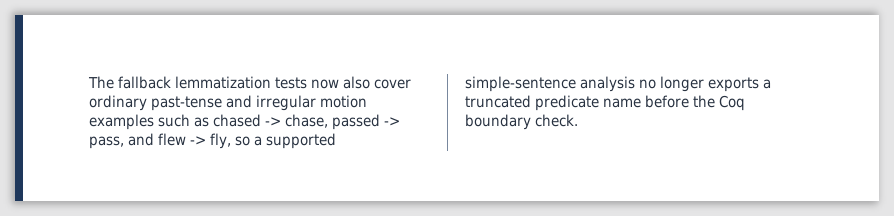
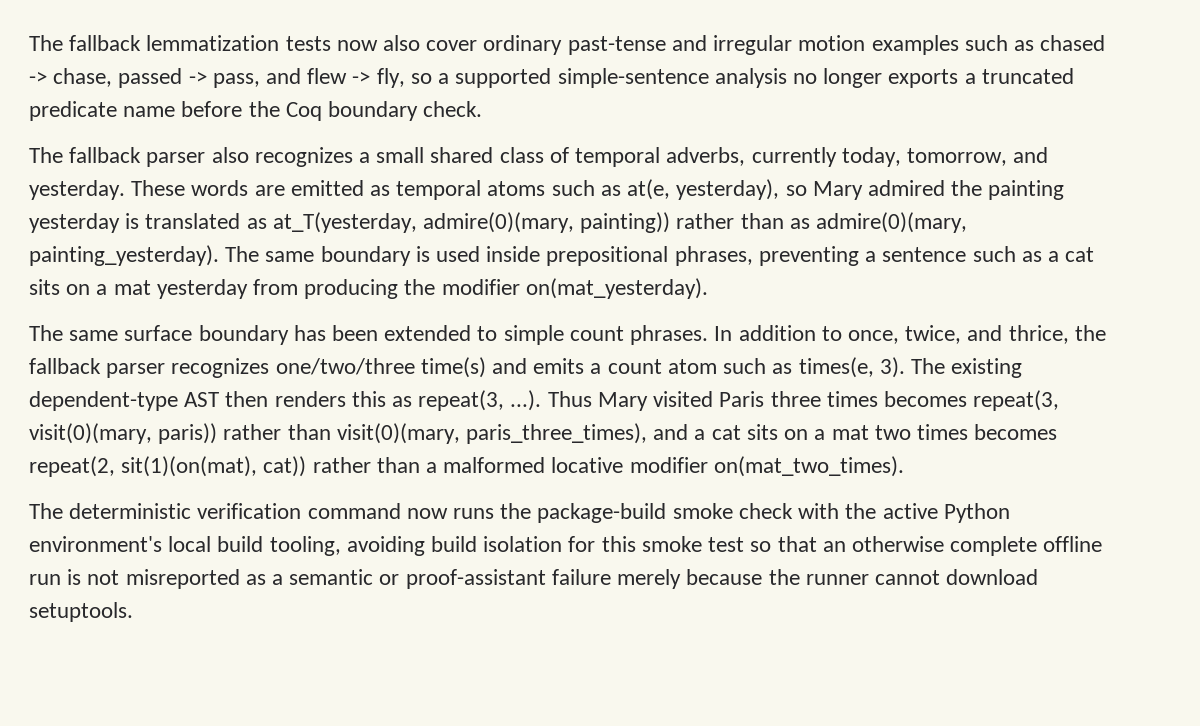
(579, 120) none -> [29,147,1049,167] [29,179,1065,200] [29,212,968,233] [29,245,1095,266] [29,278,708,299] [29,325,1106,345] [29,357,1023,378] [29,390,1060,411] [29,423,1058,444] [29,456,904,477] [29,503,1010,523] [29,536,1103,556] [29,569,1039,589] [29,602,133,622] // The fallback parser also recognizes a small shared class of temporal adverbs, currently today, tomorrow, and yesterday. These words are emitted as temporal atoms such as at(e, yesterday), so Mary admired the painting yesterday is translated as at_T(yesterday, admire(0)(mary, painting)) rather than as admire(0)(mary, painting_yesterday). The same boundary is used inside prepositional phrases, preventing a sentence such as a cat sits on a mat yesterday from producing the modifier on(mat_yesterday). // The same surface boundary has been extended to simple count phrases. In addition to once, twice, and thrice, the fallback parser recognizes one/two/three time(s) and emits a count atom such as times(e, 3). The existing dependent-type AST then renders this as repeat(3, ...). Thus Mary visited Paris three times becomes repeat(3, visit(0)(mary, paris)) rather than visit(0)(mary, paris_three_times), and a cat sits on a mat two times becomes repeat(2, sit(1)(on(mat), cat)) rather than a malformed locative modifier on(mat_two_times). // The deterministic verification command now runs the package-build smoke check with the active Python environment's local build tooling, avoiding build isolation for this smoke test so that an otherwise complete offline run is not misreported as a semantic or proof-assistant failure merely because the runner cannot download setuptools.

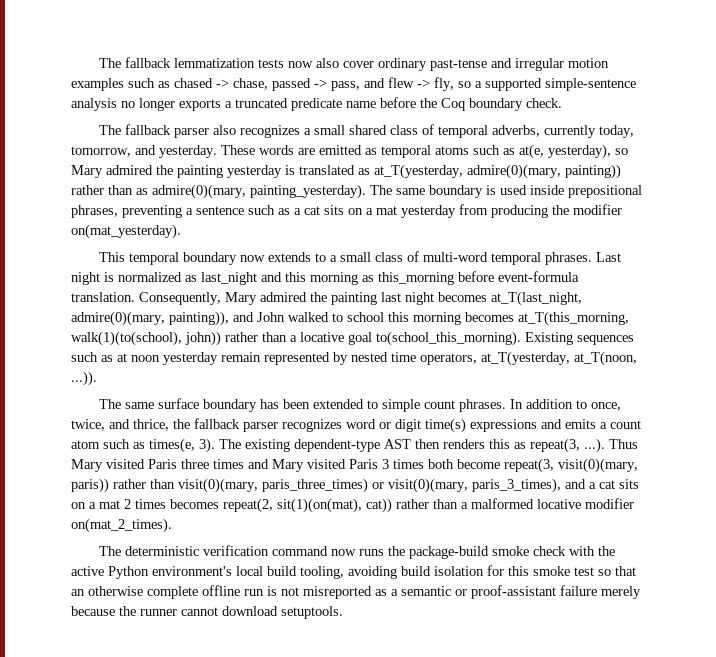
(708, 288) none -> [99,251,622,265] [71,271,579,285] [71,291,582,306] [71,311,629,326] [71,331,634,346] [71,351,637,366] [71,371,97,386] // This temporal boundary now extends to a small class of multi-word temporal phrases. Last night is normalized as last_night and this morning as this_morning before event-formula translation. Consequently, Mary admired the painting last night becomes at_T(last_night, admire(0)(mary, painting)), and John walked to school this morning becomes at_T(this_morning, walk(1)(to(school), john)) rather than a locative goal to(school_this_morning). Existing sequences such as at noon yesterday remain represented by nested time operators, at_T(yesterday, at_T(noon, ...)).
[275,357,486,378] one/two/three time(s) -> [346,418,537,433] word or digit time(s) expressions
[883,391,967,407] becomes -> [248,459,500,472] and Mary visited Paris 3 times both become
[466,423,648,444] paris_three_times), -> [262,478,561,493] paris_three_times) or visit(0)(mary, paris_3_times),
[874,425,911,440] two -> [124,499,131,509] 2
[713,456,904,477] on(mat_two_times). -> [71,518,172,533] on(mat_2_times).

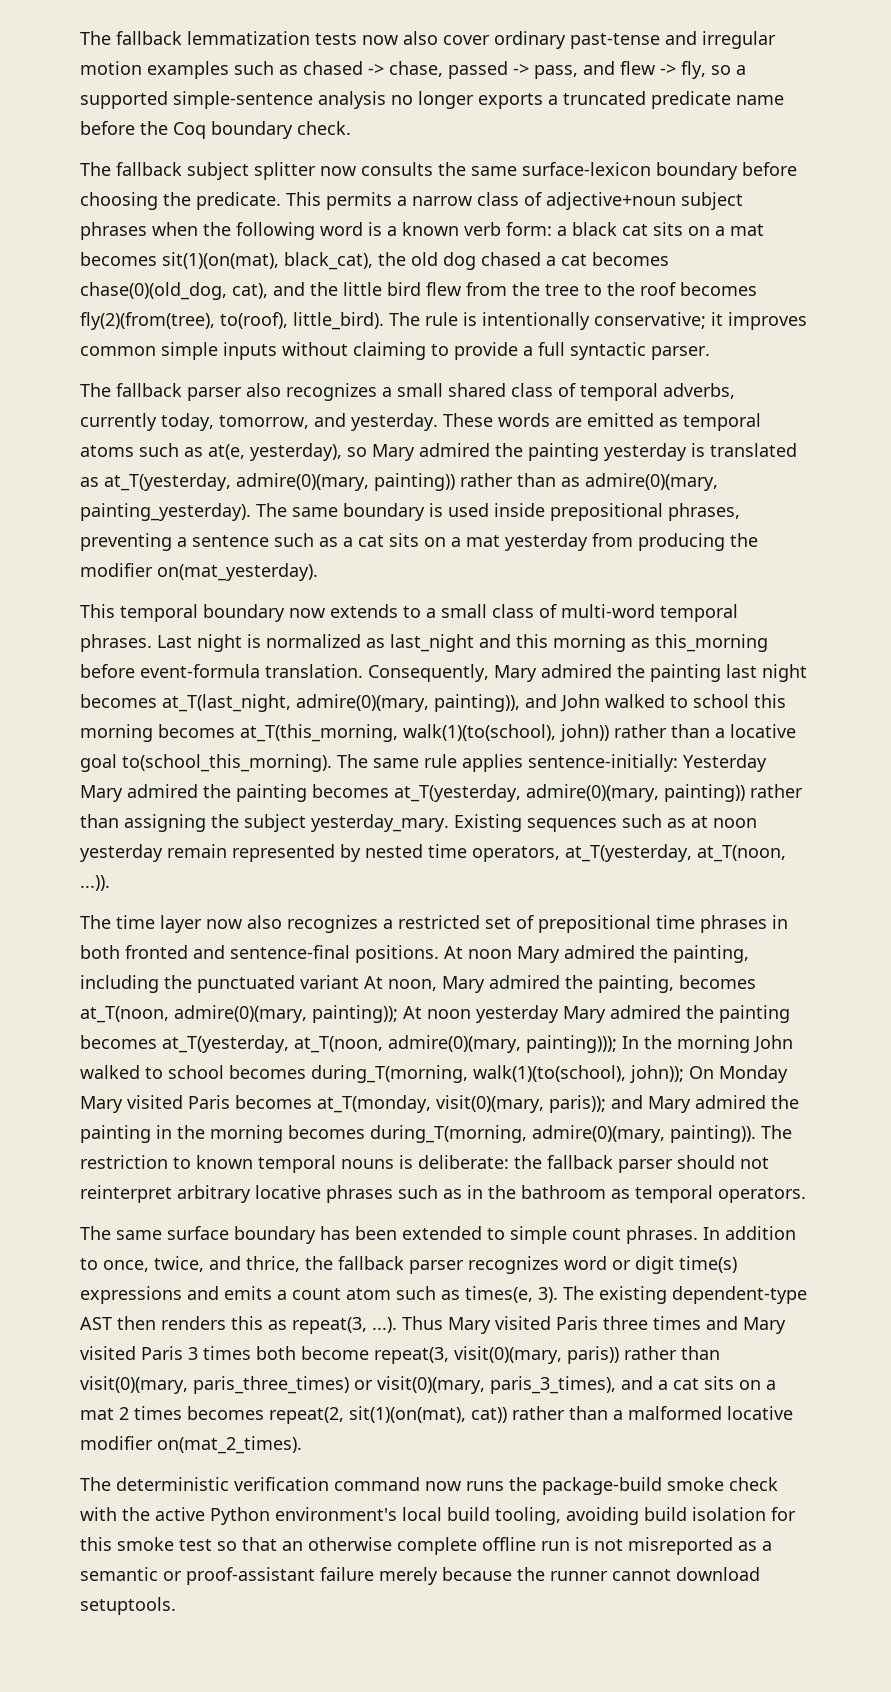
(562, 103) none -> [80,162,797,180] [80,192,743,210] [80,222,764,240] [80,252,669,270] [80,282,757,300] [80,312,807,330] [80,342,710,360] // The fallback subject splitter now consults the same surface-lexicon boundary before choosing the predicate. This permits a narrow class of adjective+noun subject phrases when the following word is a known verb form: a black cat sits on a mat becomes sit(1)(on(mat), black_cat), the old dog chased a cat becomes chase(0)(old_dog, cat), and the little bird flew from the tree to the roof becomes fly(2)(from(tree), to(roof), little_bird). The rule is intentionally conservative; it improves common simple inputs without claiming to provide a full syntactic parser.
(521, 338) none -> [337,754,767,772] [80,784,803,802] [80,814,449,832] The same rule applies sentence-initially: Yesterday Mary admired the painting becomes at_T(yesterday, admire(0)(mary, painting)) rather than assigning the subject yesterday_mary.
(97, 378) none -> [80,915,788,933] [80,945,749,963] [80,975,756,993] [80,1005,790,1023] [80,1035,793,1053] [80,1065,788,1083] [80,1095,799,1113] [80,1125,792,1143] [80,1155,769,1173] [80,1185,806,1203] // The time layer now also recognizes a restricted set of prepositional time phrases in both fronted and sentence-final positions. At noon Mary admired the painting, including the punctuated variant At noon, Mary admired the painting, becomes at_T(noon, admire(0)(mary, painting)); At noon yesterday Mary admired the painting becomes at_T(yesterday, at_T(noon, admire(0)(mary, painting))); In the morning John walked to school becomes during_T(morning, walk(1)(to(school), john)); On Monday Mary visited Paris becomes at_T(monday, visit(0)(mary, paris)); and Mary admired the painting in the morning becomes during_T(morning, admire(0)(mary, painting)). The restriction to known temporal nouns is deliberate: the fallback parser should not reinterpret arbitrary locative phrases such as in the bathroom as temporal operators.

